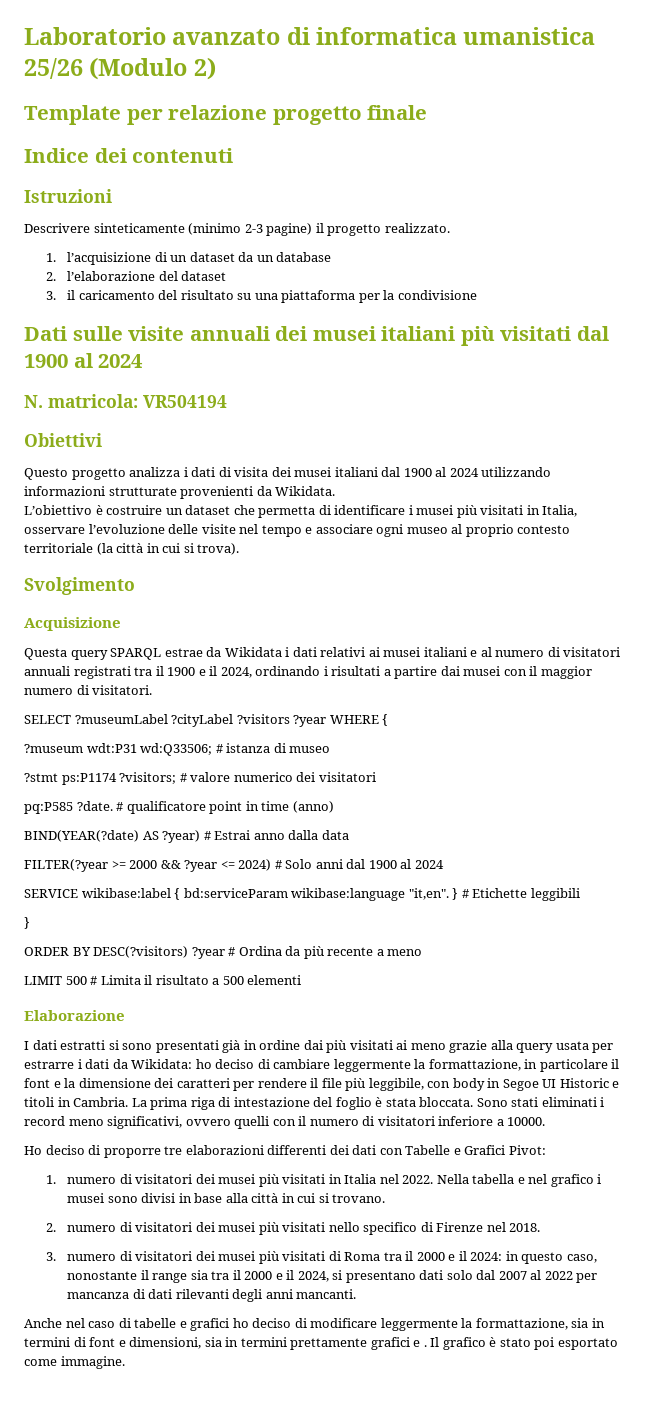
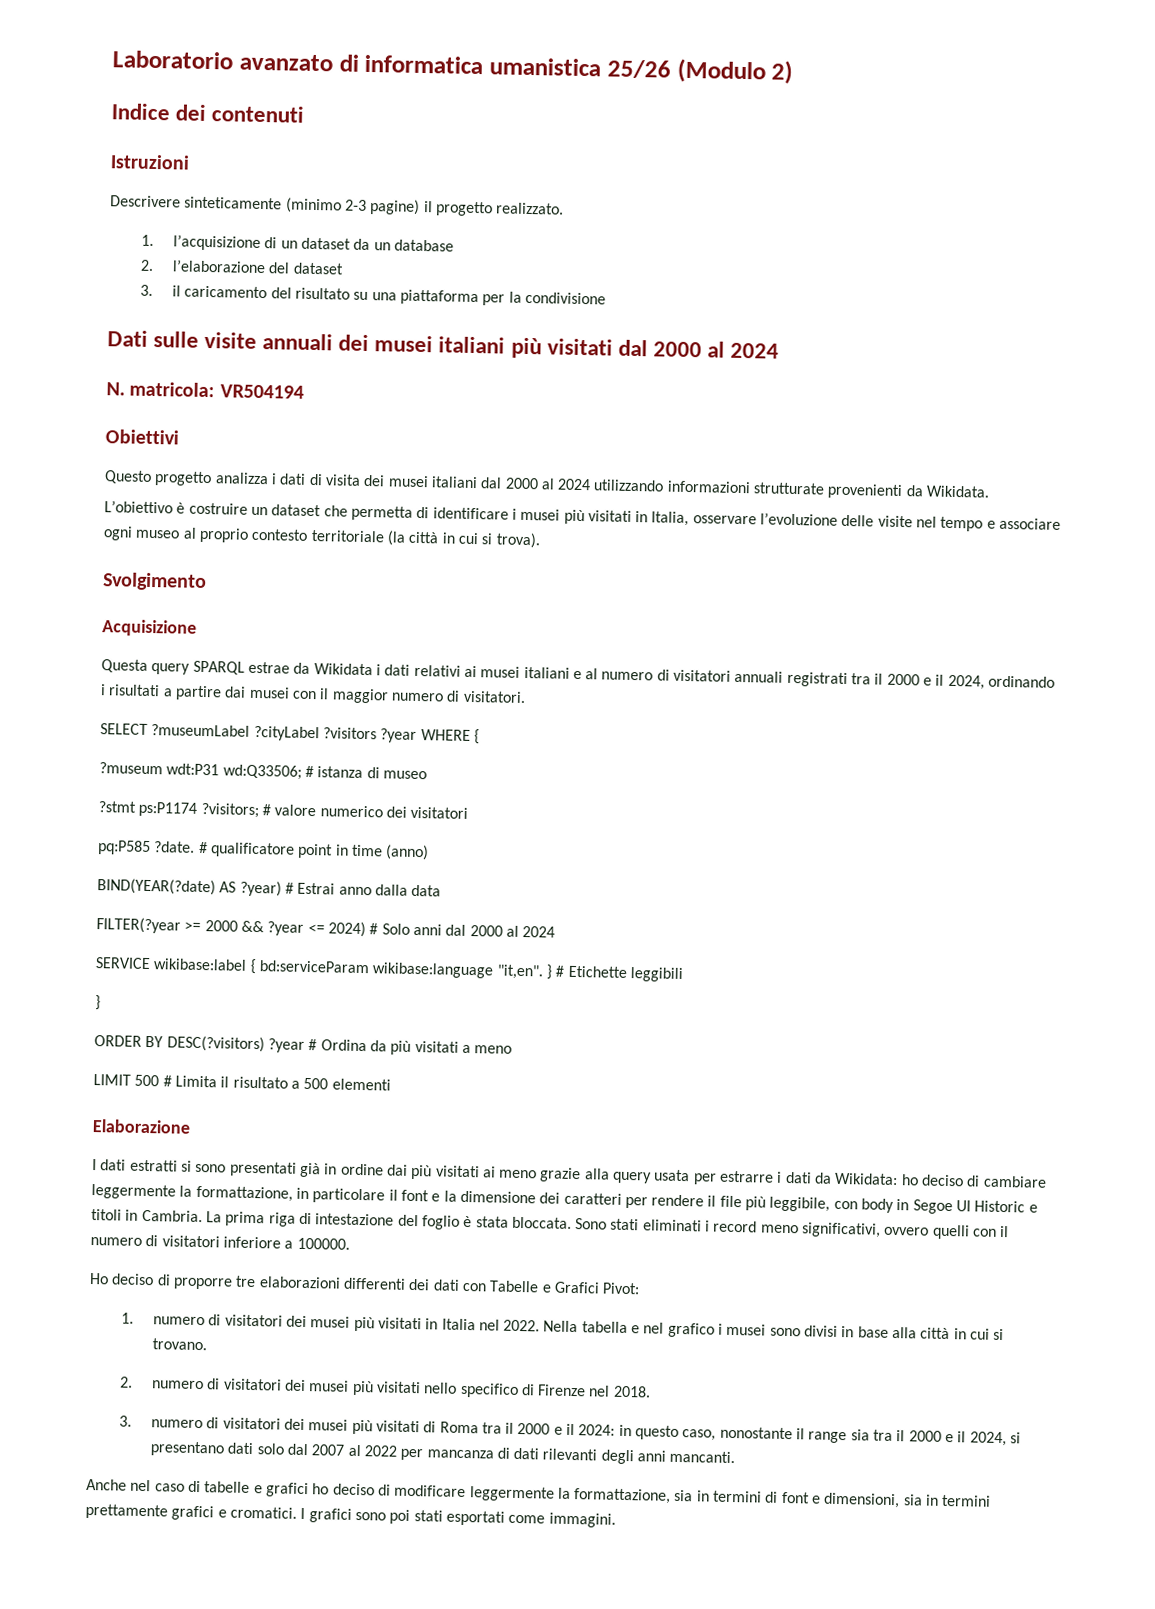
[24,105,428,125] // Template per relazione progetto finale -> (794, 72) none
[24,354,68,368] 1900 -> [652,341,702,358] 2000
[403,468,432,477] 1900 -> [504,477,539,490] 2000
[167,667,196,676] 1900 -> [886,673,920,686] 2000
[368,860,397,869] 1900 -> [469,925,503,937] 2000
[327,947,374,956] recente -> [414,1040,459,1053] visitati
[507,1117,546,1126] 10000. -> [296,1237,350,1250] 100000.
[423,1337,618,1350] [24,1356,125,1369] . Il grafico è stato poi esportato come immagine. -> [229,1506,616,1528] cromatici. I grafici sono poi stati esportati come immagini.

